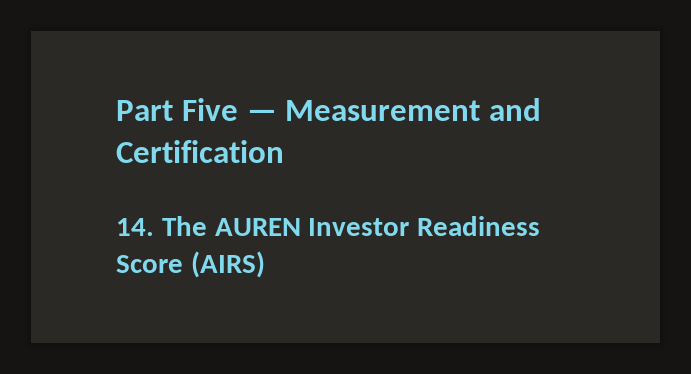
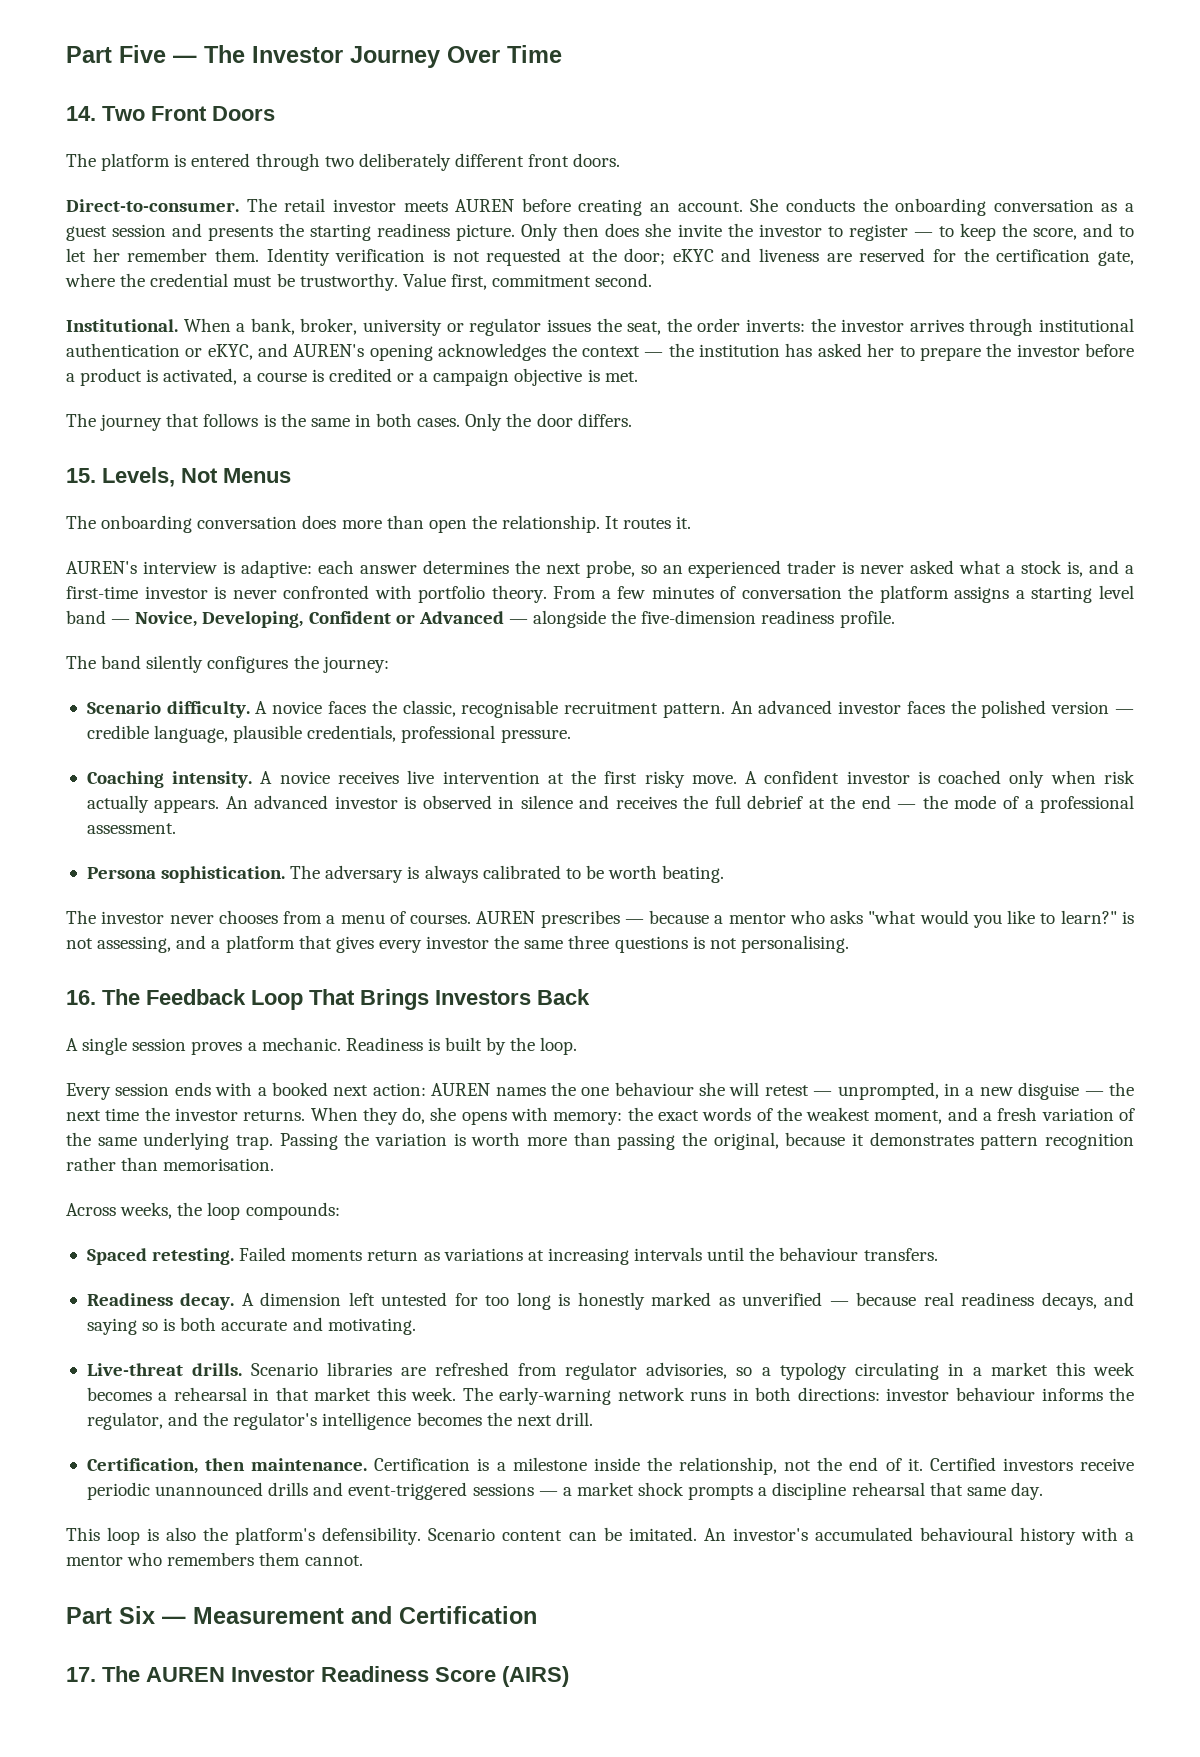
(277, 115) none -> [204,45,562,68] [66,106,275,121] [66,153,621,171] [66,198,1134,216] [66,223,1135,241] [66,248,1134,266] [65,273,653,291] [66,318,1134,336] [66,343,1134,361] [66,368,638,386] [66,413,632,431] [66,467,291,487] [66,515,692,533] [66,560,1135,578] [66,585,1134,603] [66,610,895,628] [66,655,389,673] [86,700,1134,718] [86,725,571,743] [86,770,1135,788] [86,795,1134,813] [86,823,176,834] [86,865,725,883] [66,910,1134,928] [66,935,849,953] [66,989,590,1010] [66,1037,578,1055] [66,1082,1135,1100] [66,1107,1136,1125] [66,1132,1134,1150] [66,1157,275,1171] [66,1202,340,1220] [86,1247,938,1265] [86,1292,1134,1310] [86,1317,416,1335] [86,1362,1135,1380] [86,1387,1134,1405] [86,1412,593,1430] [86,1457,1134,1475] [86,1482,1043,1500] [66,1527,1134,1545] [66,1552,363,1566] [66,1606,186,1624] The Investor Journey Over Time // 14. Two Front Doors // The platform is entered through two deliberately different front doors. // Direct-to-consumer. The retail investor meets AUREN before creating an account. She conducts the onboarding conversation as a guest session and presents the starting readiness picture. Only then does she invite the investor to register — to keep the score, and to let her remember them. Identity verification is not requested at the door; eKYC and liveness are reserved for the certification gate, where the credential must be trustworthy. Value first, commitment second. // Institutional. When a bank, broker, university or regulator issues the seat, the order inverts: the investor arrives through institutional authentication or eKYC, and AUREN's opening acknowledges the context — the institution has asked her to prepare the investor before a product is activated, a course is credited or a campaign objective is met. // The journey that follows is the same in both cases. Only the door differs. // 15. Levels, Not Menus // The onboarding conversation does more than open the relationship. It routes it. // AUREN's interview is adaptive: each answer determines the next probe, so an experienced trader is never asked what a stock is, and a first-time investor is never confronted with portfolio theory. From a few minutes of conversation the platform assigns a starting level band — Novice, Developing, Confident or Advanced — alongside the five-dimension readiness profile. // The band silently configures the journey: // Scenario difficulty. A novice faces the classic, recognisable recruitment pattern. An advanced investor faces the polished version — credible language, plausible credentials, professional pressure. // Coaching intensity. A novice receives live intervention at the first risky move. A confident investor is coached only when risk actually appears. An advanced investor is observed in silence and receives the full debrief at the end — the mode of a professional assessment. // Persona sophistication. The adversary is always calibrated to be worth beating. // The investor never chooses from a menu of courses. AUREN prescribes — because a mentor who asks "what would you like to learn?" is not assessing, and a platform that gives every investor the same three questions is not personalising. // 16. The Feedback Loop That Brings Investors Back // A single session proves a mechanic. Readiness is built by the loop. // Every session ends with a booked next action: AUREN names the one behaviour she will retest — unprompted, in a new disguise — the next time the investor returns. When they do, she opens with memory: the exact words of the weakest moment, and a fresh variation of the same underlying trap. Passing the variation is worth more than passing the original, because it demonstrates pattern recognition rather than memorisation. // Across weeks, the loop compounds: // Spaced retesting. Failed moments return as variations at increasing intervals until the behaviour transfers. // Readiness decay. A dimension left untested for too long is honestly marked as unverified — because real readiness decays, and saying so is both accurate and motivating. // Live-threat drills. Scenario libraries are refreshed from regulator advisories, so a typology circulating in a market this week becomes a rehearsal in that market this week. The early-warning network runs in both directions: investor behaviour informs the regulator, and the regulator's intelligence becomes the next drill. // Certification, then maintenance. Certification is a milestone inside the relationship, not the end of it. Certified investors receive periodic unannounced drills and event-triggered sessions — a market shock prompts a discipline rehearsal that same day. // This loop is also the platform's defensibility. Scenario content can be imitated. An investor's accumulated behavioural history with a mentor who remembers them cannot. // Part Six —
[116,218,154,236] 14. -> [66,1667,96,1682] 17.

